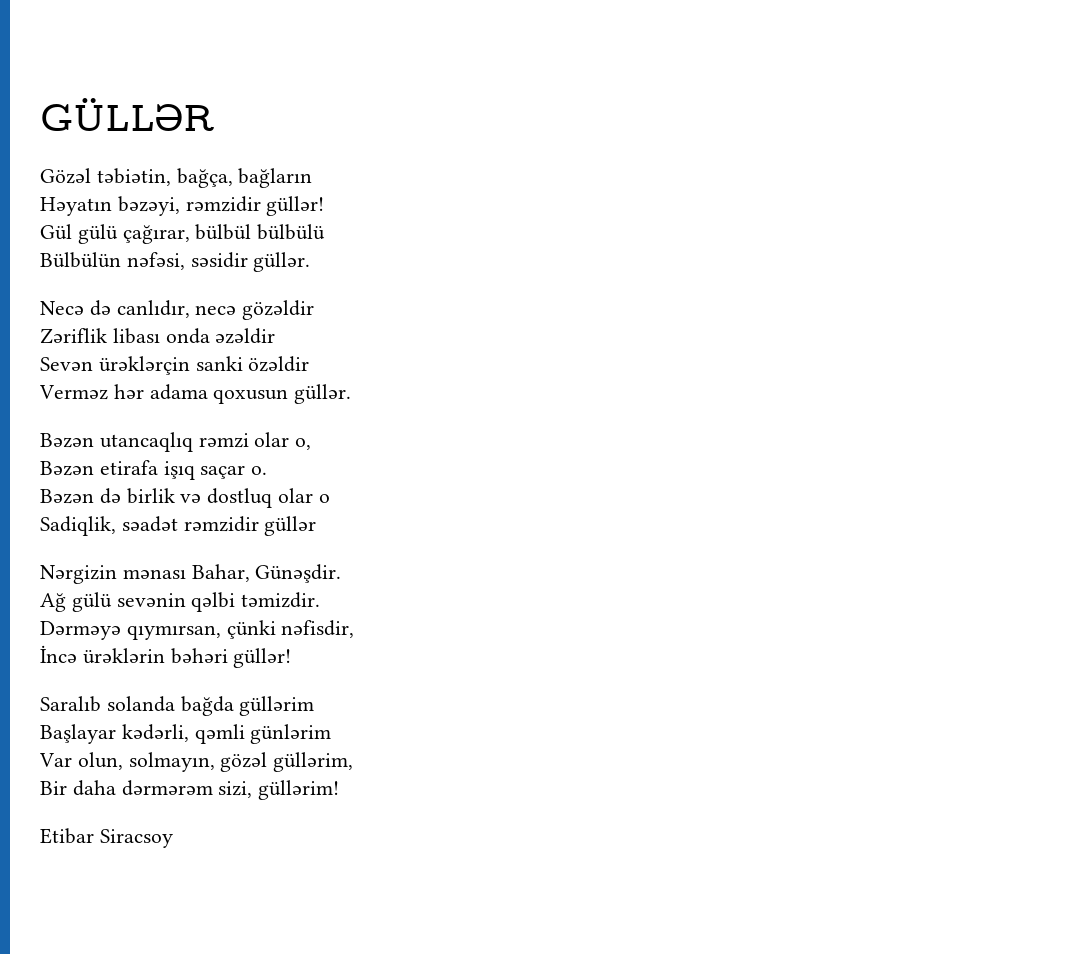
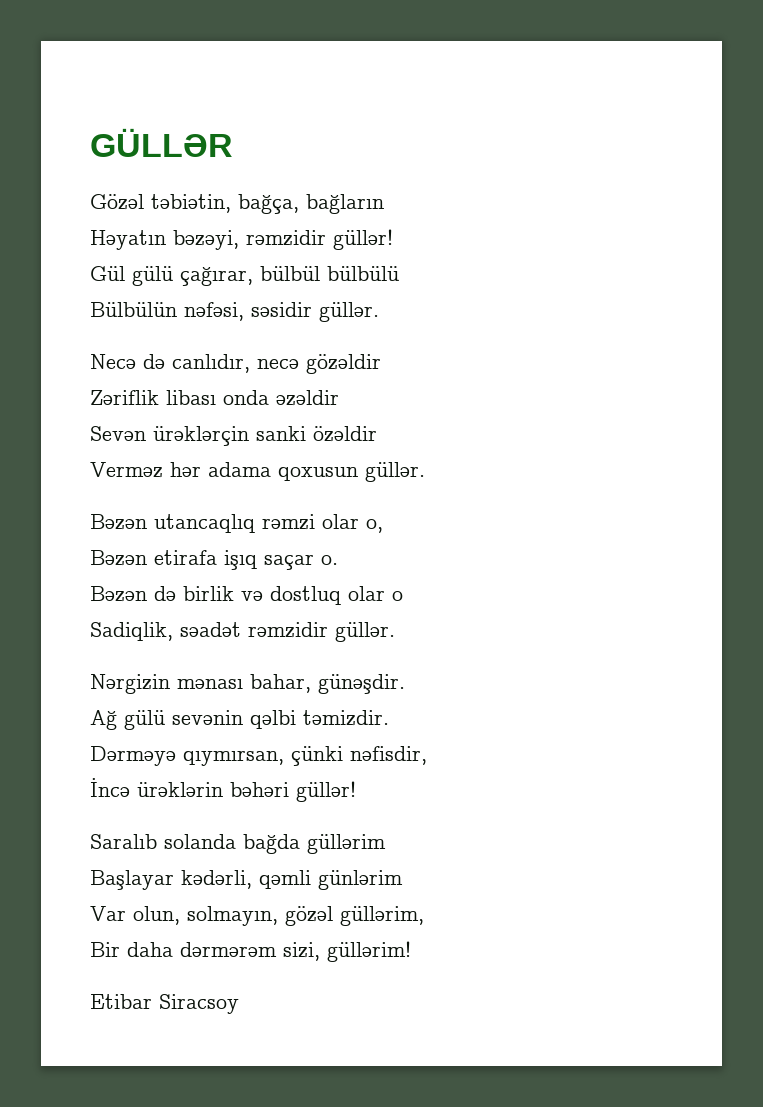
[264,516,317,536] güllər -> [335,622,395,642] güllər.
[191,564,342,583] Bahar, Günəşdir. -> [250,674,405,694] bahar, günəşdir.

